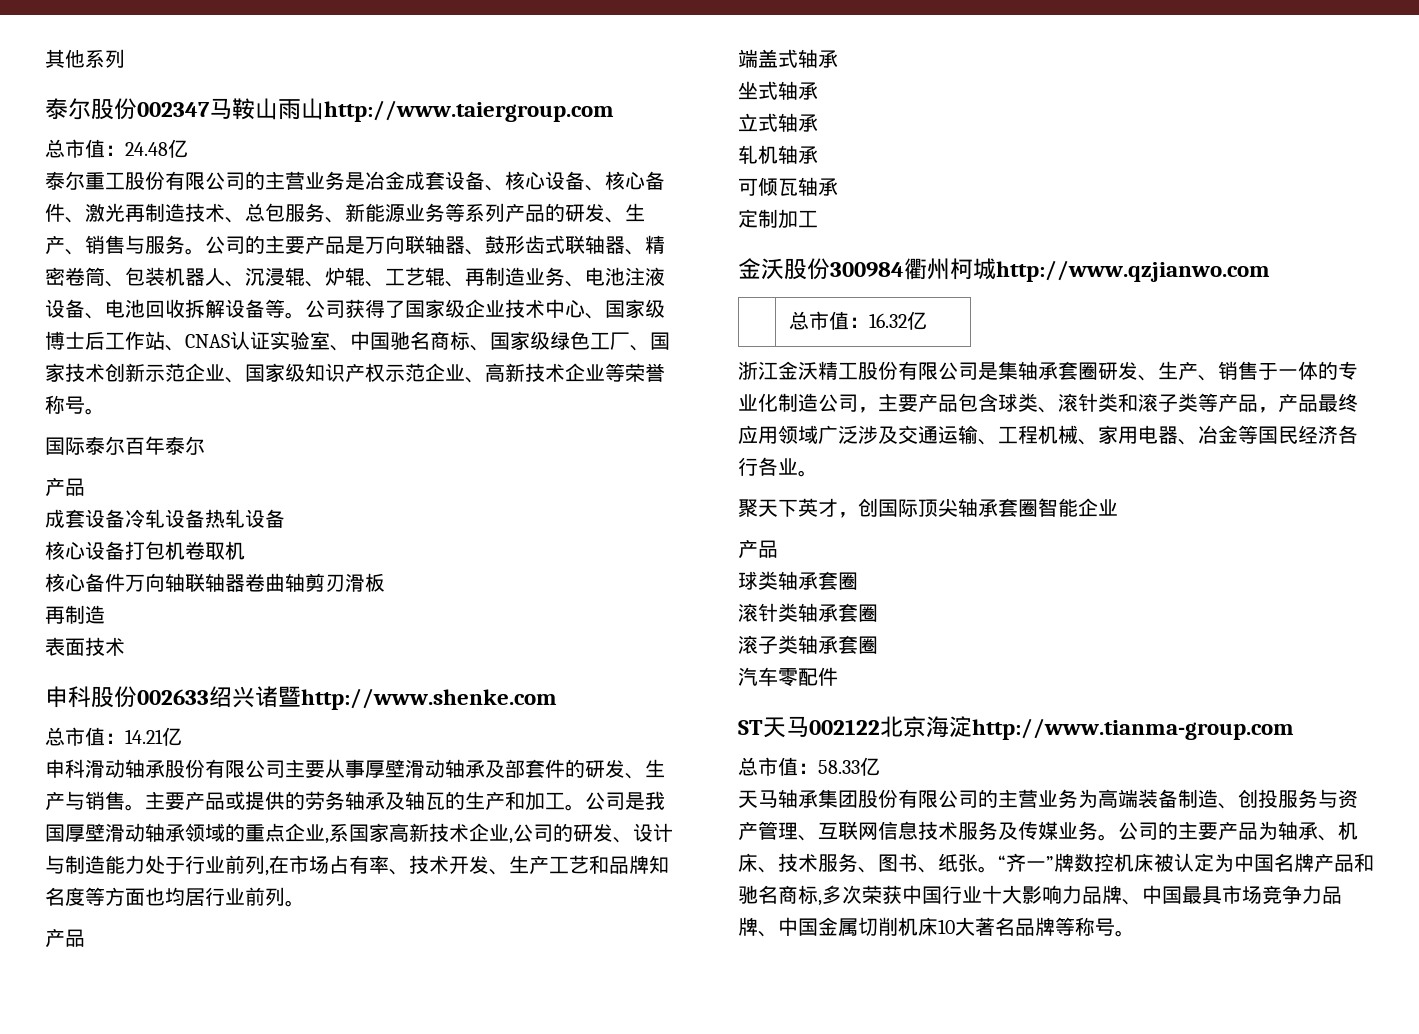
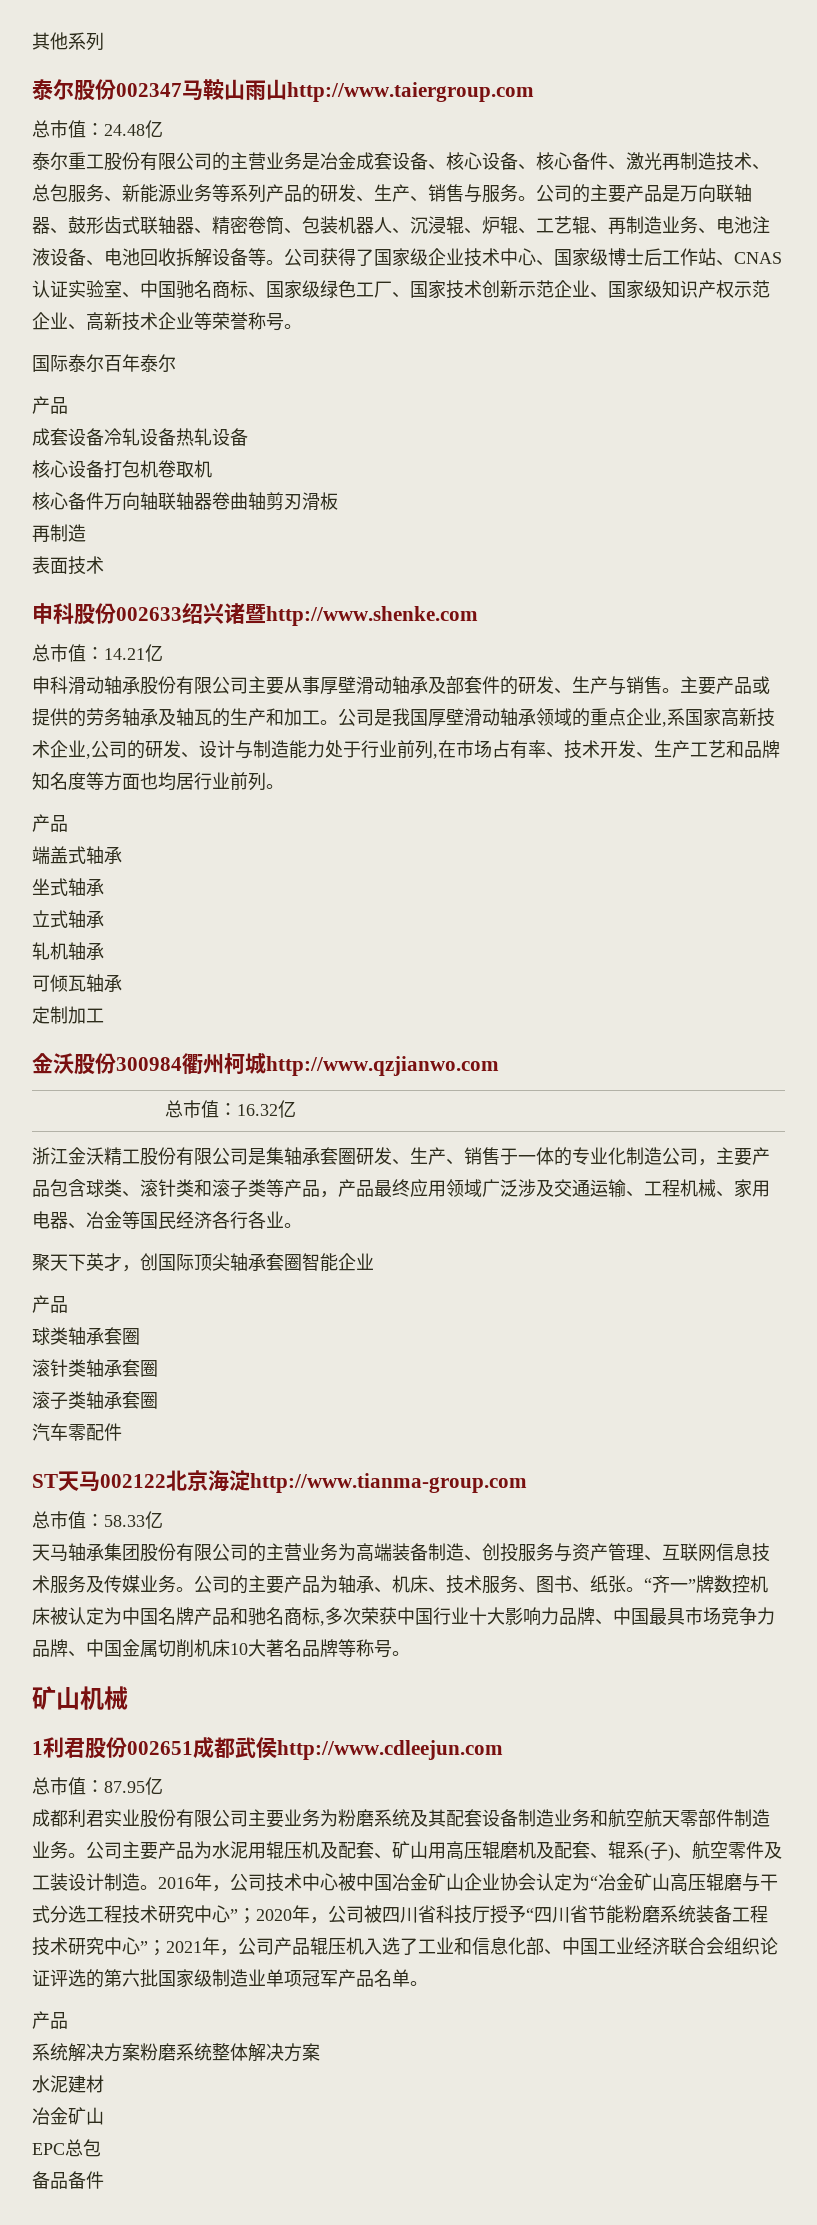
(1135, 933) none -> [32,1686,128,1710] [32,1736,503,1760] [32,1777,163,1795] [32,1809,770,1828] [32,1841,782,1861] [32,1873,778,1892] [32,1905,768,1924] [32,1937,778,1956] [32,1969,428,1988] [32,2011,68,2029] [32,2043,320,2062] [32,2075,104,2093] [32,2107,104,2125] [32,2139,101,2157] [32,2171,104,2189] // 矿山机械 // 1利君股份002651成都武侯http://www.cdleejun.com // 总市值：87.95亿 // 成都利君实业股份有限公司主要业务为粉磨系统及其配套设备制造业务和航空航天零部件制造业务。公司主要产品为水泥用辊压机及配套、矿山用高压辊磨机及配套、辊系(子)、航空零件及工装设计制造。2016年，公司技术中心被中国冶金矿山企业协会认定为“冶金矿山高压辊磨与干式分选工程技术研究中心”；2020年，公司被四川省科技厅授予“四川省节能粉磨系统装备工程技术研究中心”；2021年，公司产品辊压机入选了工业和信息化部、中国工业经济联合会组织论证评选的第六批国家级制造业单项冠军产品名单。 // 产品 // 系统解决方案粉磨系统整体解决方案 // 水泥建材 // 冶金矿山 // EPC总包 // 备品备件

